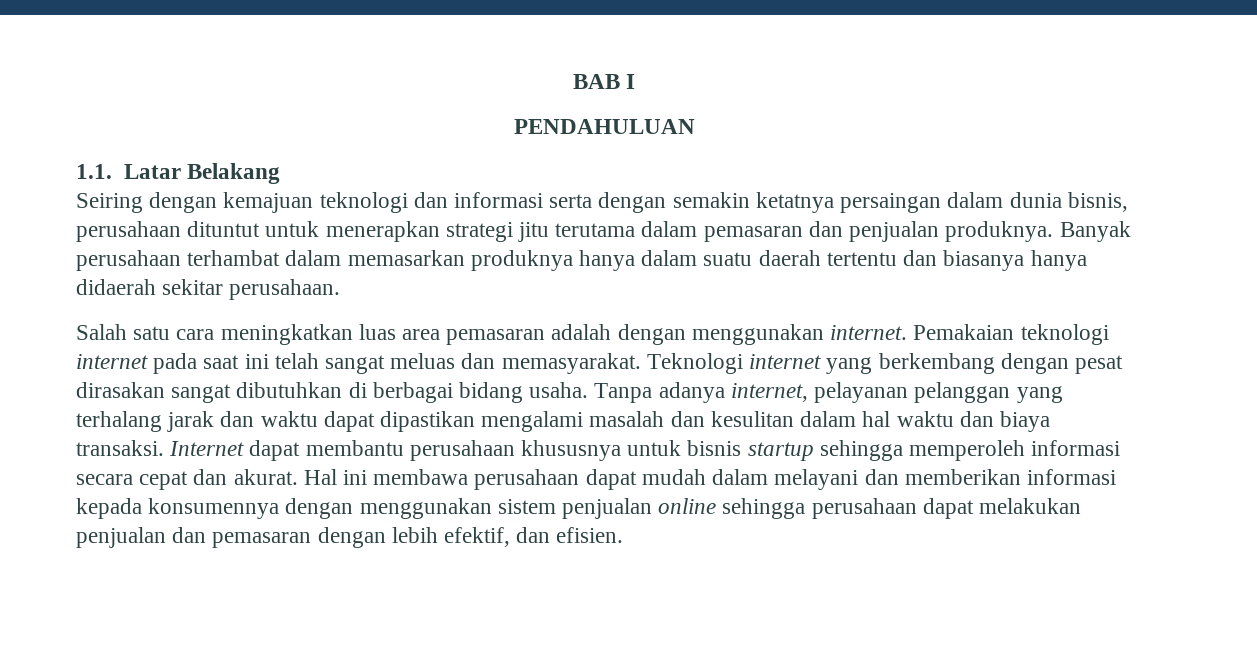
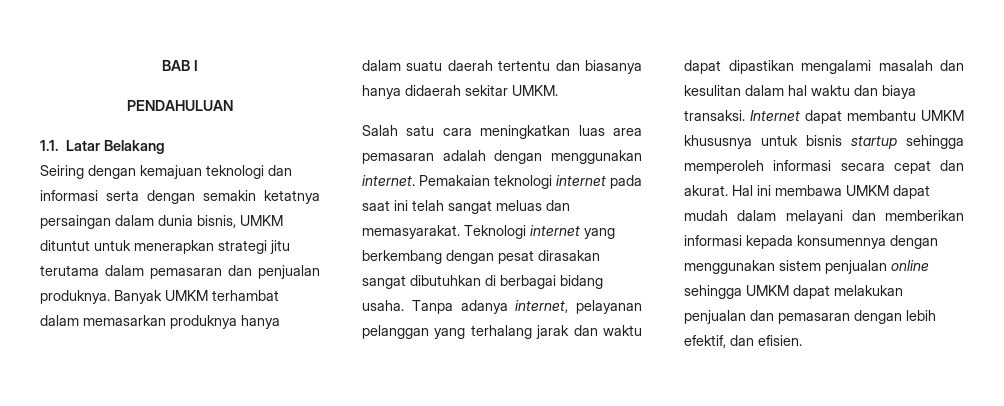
[76,221,181,242] perusahaan -> [240,215,283,226] UMKM
[76,250,181,271] perusahaan -> [165,290,208,301] UMKM
[229,279,341,300] perusahaan. -> [512,85,558,96] UMKM.
[409,440,515,461] perusahaan -> [921,110,964,121] UMKM
[474,469,580,490] perusahaan -> [846,185,889,196] UMKM
[811,498,917,519] perusahaan -> [746,285,789,296] UMKM

